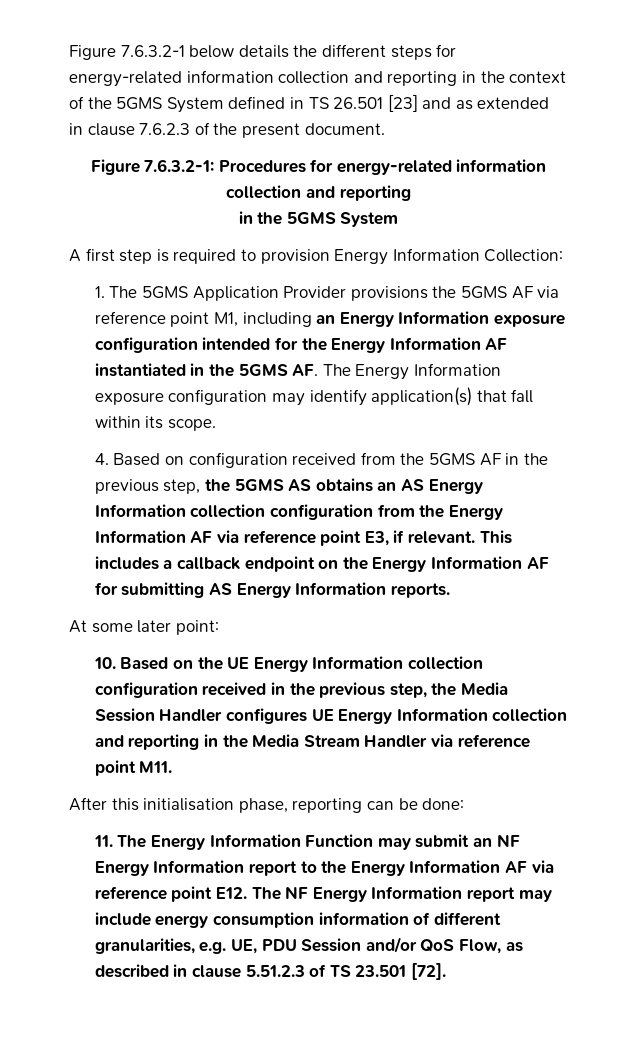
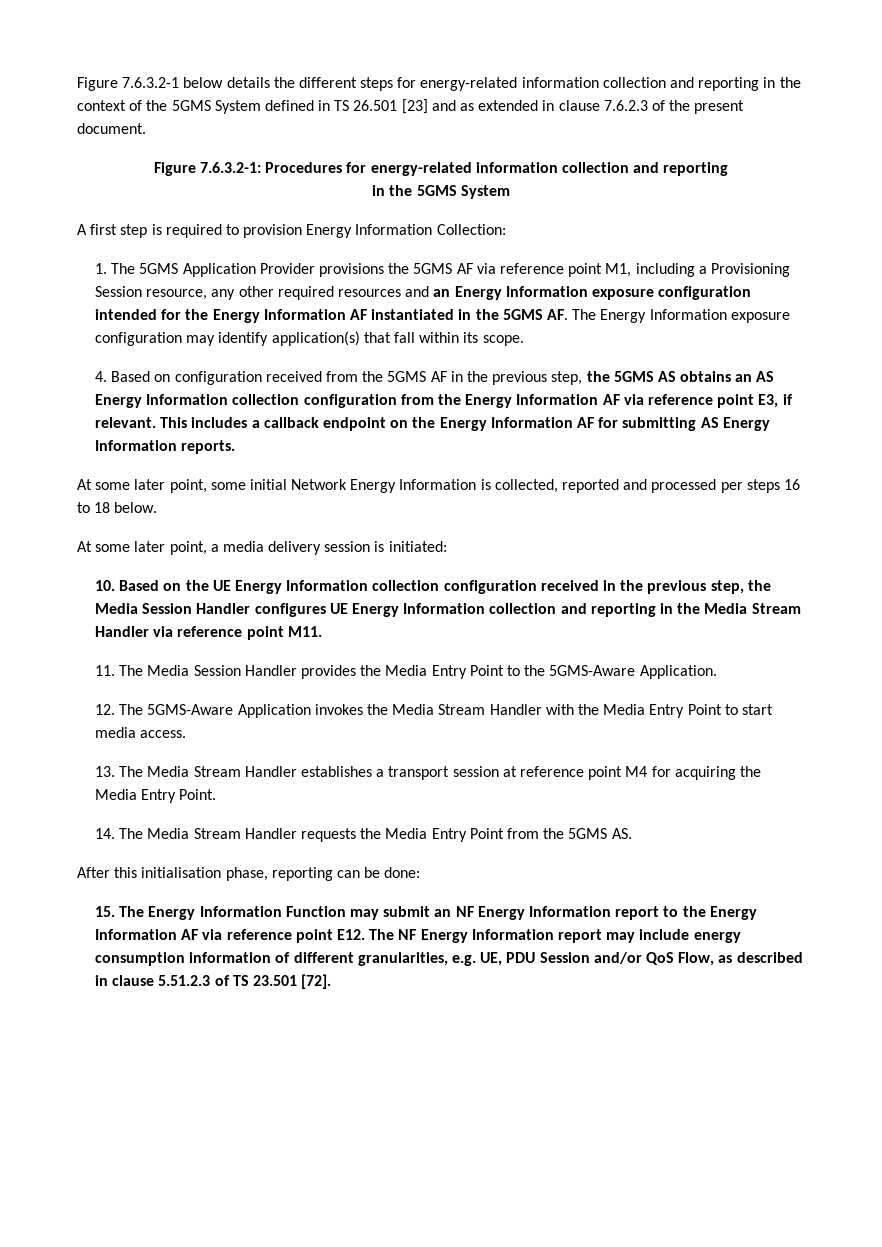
(312, 319) none -> [698,263,790,277] [95,286,430,300] a Provisioning Session resource, any other required resources and
[175,620,219,635] point: -> [169,479,800,493] [77,502,158,513] [77,541,447,555] point, some initial Network Energy Information is collected, reported and processed per steps 16 to 18 below. // At some later point, a media delivery session is initiated:
(173, 767) none -> [95,665,717,679] [95,704,773,718] [95,727,187,738] [95,766,761,780] [95,789,217,803] [95,828,632,842] // 11. The Media Session Handler provides the Media Entry Point to the 5GMS-Aware Application. // 12. The 5GMS-Aware Application invokes the Media Stream Handler with the Media Entry Point to start media access. // 13. The Media Stream Handler establishes a transport session at reference point M4 for acquiring the Media Entry Point. // 14. The Media Stream Handler requests the Media Entry Point from the 5GMS AS.
[93,835,113,847] 11. -> [95,906,116,917] 15.

